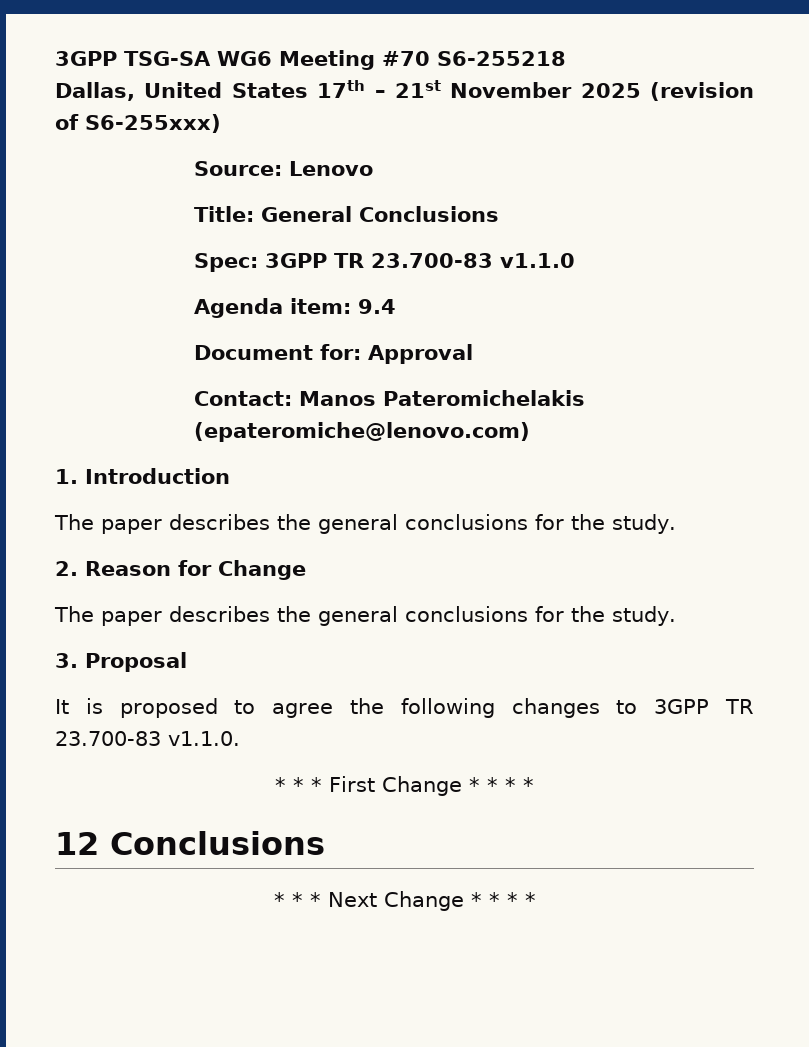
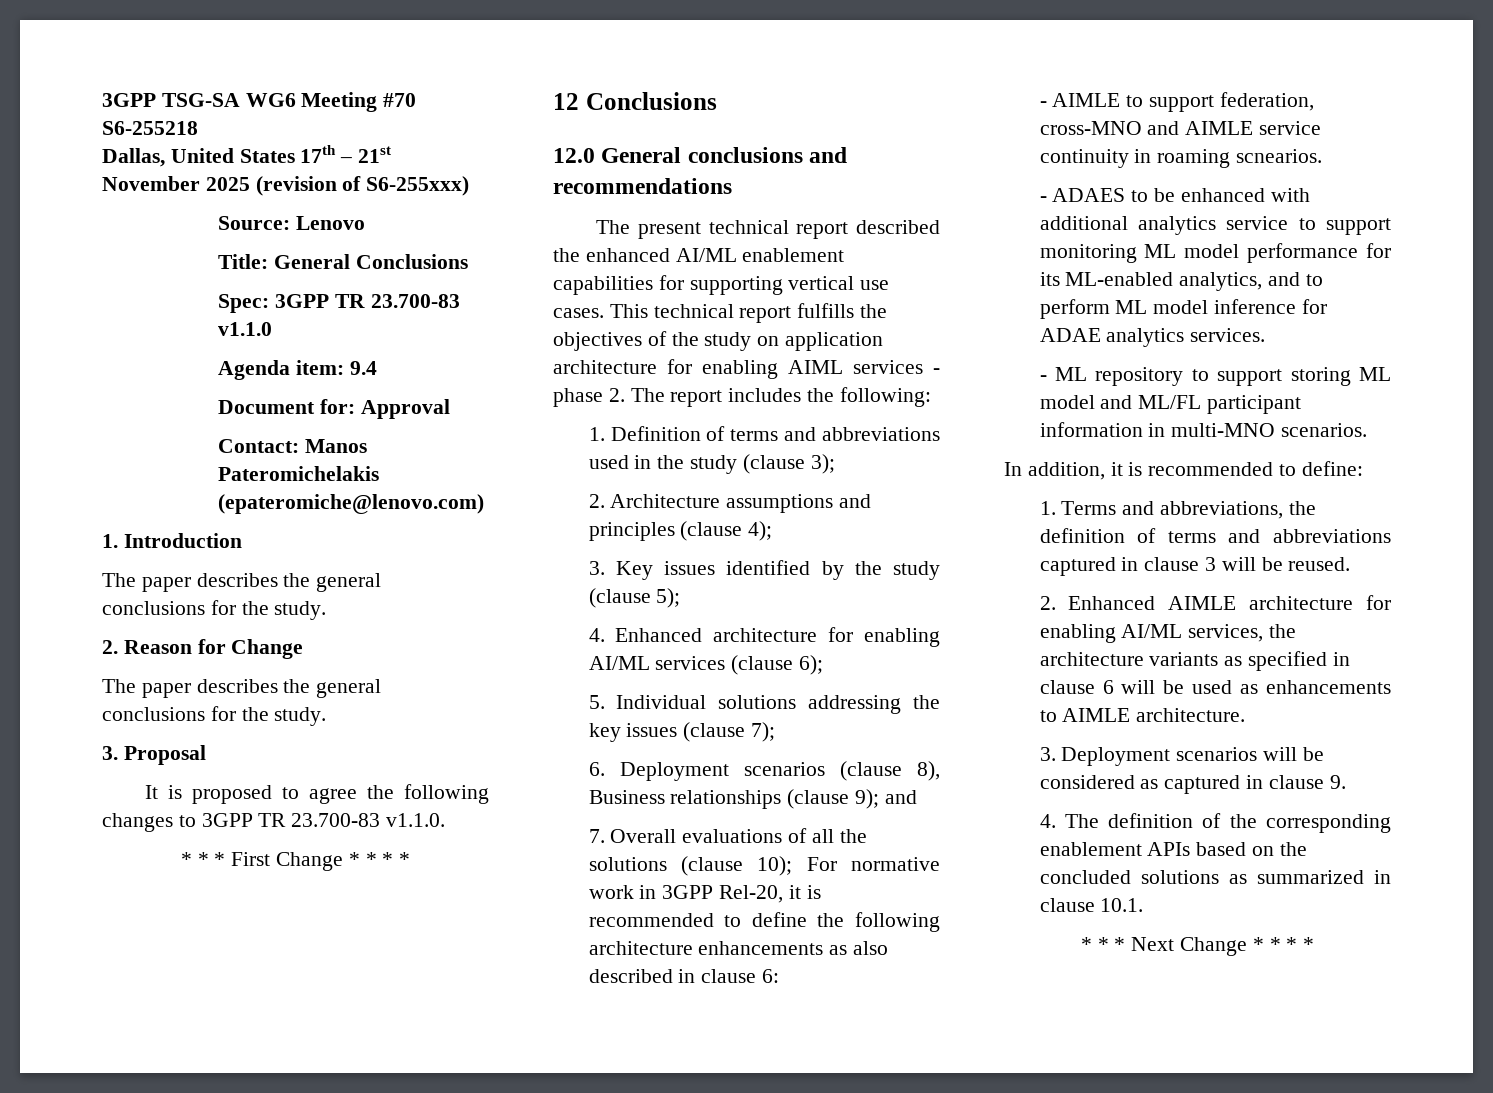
(325, 843) none -> [553,147,848,163] [553,178,732,194] [596,220,940,239] [553,248,845,262] [553,275,890,295] [553,303,888,323] [553,331,884,351] [553,359,940,379] [553,387,931,407] [588,426,940,441] [588,454,835,474] [588,494,872,513] [588,521,773,541] [588,560,940,580] [588,588,681,608] [588,627,940,647] [588,655,824,675] [588,695,940,714] [588,722,776,742] [588,761,940,781] [588,789,917,809] [588,828,867,843] [588,856,940,876] [588,885,821,903] [588,912,940,932] [588,941,889,955] [588,969,780,983] [1039,92,1314,112] [1039,121,1322,135] [1039,149,1323,168] [1039,188,1310,202] [1039,216,1391,235] [1039,243,1391,263] [1039,272,1323,291] [1039,299,1327,319] [1039,328,1266,347] [1039,367,1391,386] [1039,395,1302,414] [1039,422,1368,437] [1004,461,1363,480] [1039,501,1316,519] [1039,528,1391,543] [1039,557,1351,576] [1039,595,1391,610] [1039,624,1297,643] [1039,651,1350,671] [1039,680,1391,694] [1039,708,1246,722] [1039,747,1324,766] [1039,775,1346,794] [1039,813,1391,833] [1039,842,1307,856] [1039,870,1391,884] [1039,898,1144,912] // 12.0 General conclusions and recommendations // The present technical report described the enhanced AI/ML enablement capabilities for supporting vertical use cases. This technical report fulfills the objectives of the study on application architecture for enabling AIML services - phase 2. The report includes the following: // 1. Definition of terms and abbreviations used in the study (clause 3); // 2. Architecture assumptions and principles (clause 4); // 3. Key issues identified by the study (clause 5); // 4. Enhanced architecture for enabling AI/ML services (clause 6); // 5. Individual solutions addressing the key issues (clause 7); // 6. Deployment scenarios (clause 8), Business relationships (clause 9); and // 7. Overall evaluations of all the solutions (clause 10); For normative work in 3GPP Rel-20, it is recommended to define the following architecture enhancements as also described in clause 6: // - AIMLE to support federation, cross-MNO and AIMLE service continuity in roaming scnearios. // - ADAES to be enhanced with additional analytics service to support monitoring ML model performance for its ML-enabled analytics, and to perform ML model inference for ADAE analytics services. // - ML repository to support storing ML model and ML/FL participant information in multi-MNO scenarios. // In addition, it is recommended to define: // 1. Terms and abbreviations, the definition of terms and abbreviations captured in clause 3 will be reused. // 2. Enhanced AIMLE architecture for enabling AI/ML services, the architecture variants as specified in clause 6 will be used as enhancements to AIMLE architecture. // 3. Deployment scenarios will be considered as captured in clause 9. // 4. The definition of the corresponding enablement APIs based on the concluded solutions as summarized in clause 10.1.

